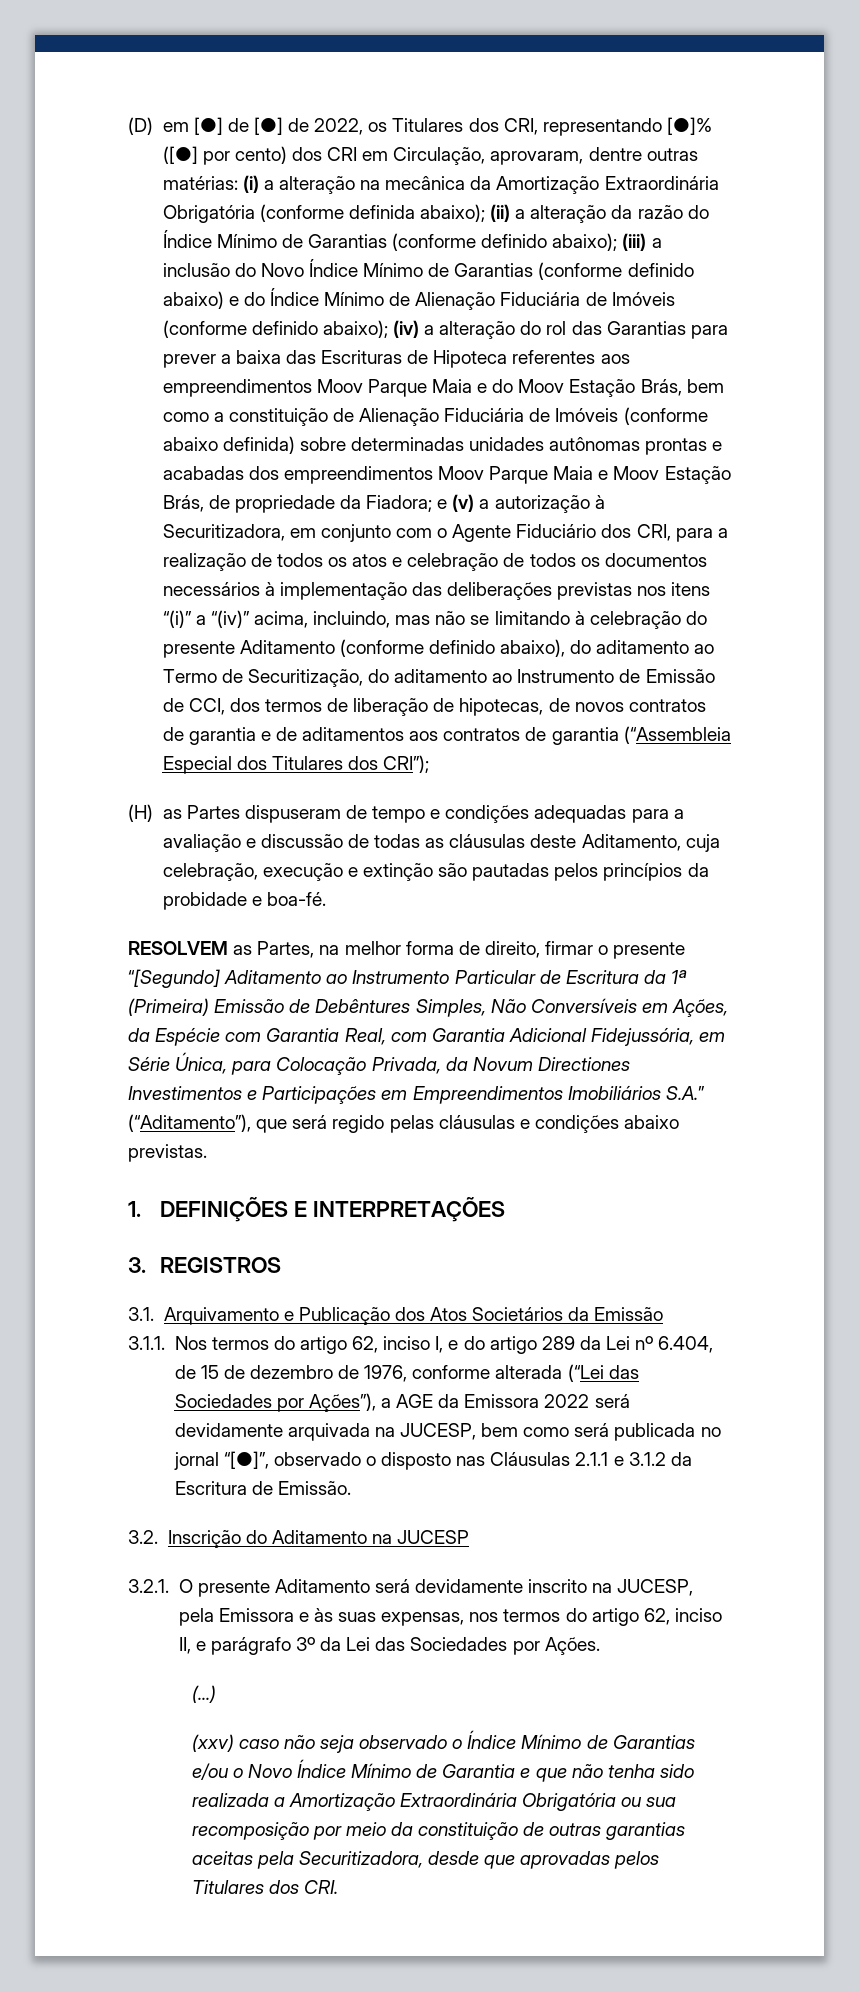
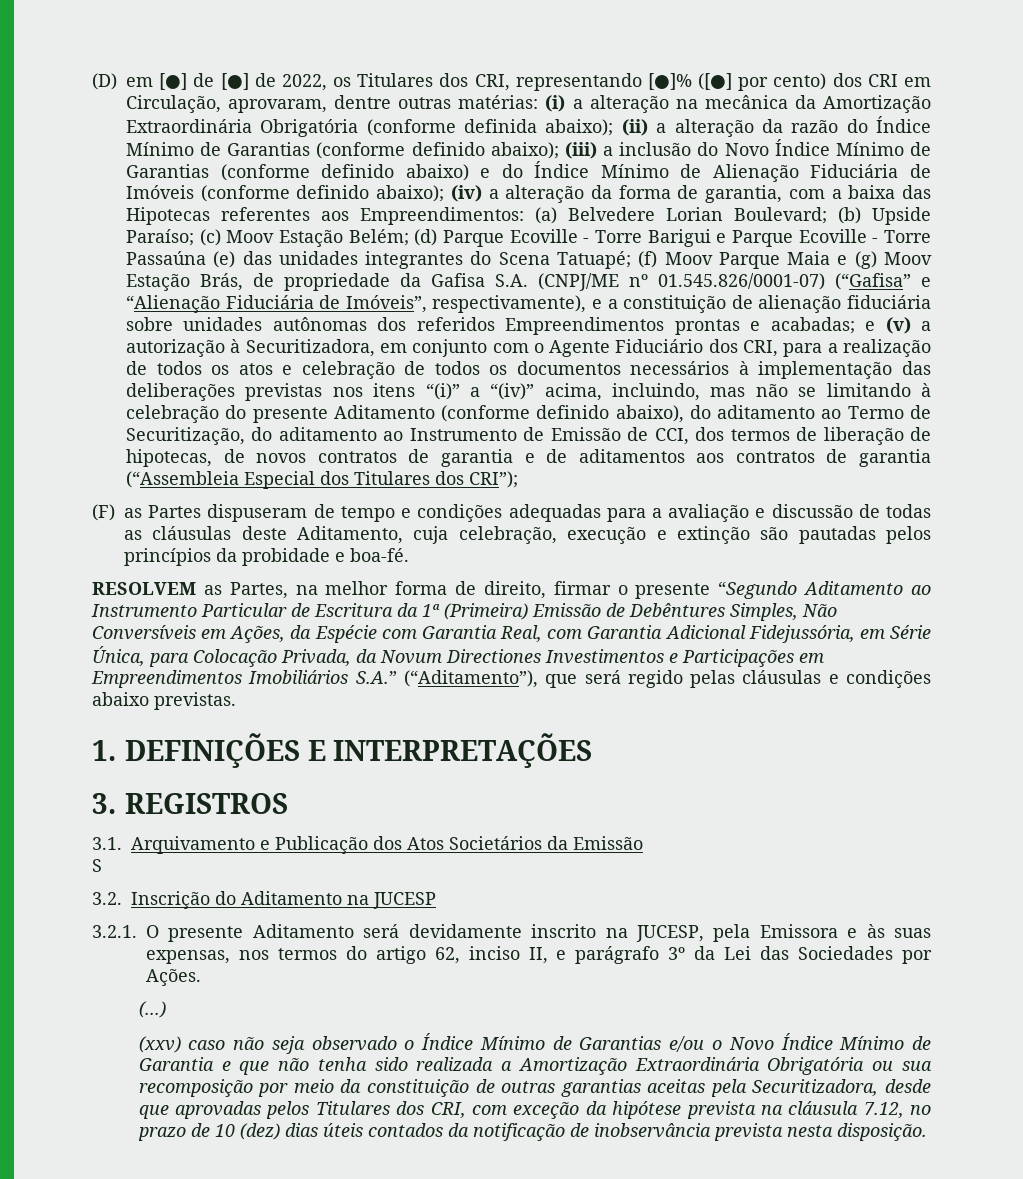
[520,321,728,339] [162,350,630,368] [162,379,724,397] [162,407,708,426] [162,436,723,455] [162,466,609,484] do rol das Garantias para prever a baixa das Escrituras de Hipoteca referentes aos empreendimentos Moov Parque Maia e do Moov Estação Brás, bem como a constituição de Alienação Fiduciária de Imóveis (conforme abaixo definida) sobre determinadas unidades autônomas prontas e acabadas dos empreendimentos Moov Parque Maia e -> [591,185,931,203] [126,207,931,225] [126,229,931,247] [126,251,877,269] da forma de garantia, com a baixa das Hipotecas referentes aos Empreendimentos: (a) Belvedere Lorian Boulevard; (b) Upside Paraíso; (c) Moov Estação Belém; (d) Parque Ecoville - Torre Barigui e Parque Ecoville - Torre Passaúna (e) das unidades integrantes do Scena Tatuapé; (f) Moov Parque Maia e (g)
[366,495,433,512] Fiadora; -> [431,273,931,291] [126,295,932,313] [126,317,855,335] Gafisa S.A. (CNPJ/ME nº 01.545.826/0001-07) (“Gafisa” e “Alienação Fiduciária de Imóveis”, respectivamente), e a constituição de alienação fiduciária sobre unidades autônomas dos referidos Empreendimentos prontas e acabadas;
[128,804,153,822] (H) -> [92,504,115,521] (F)
[128,969,220,988] “[Segundo] -> [718,581,798,599] “Segundo
[128,1336,714,1354] [174,1364,639,1382] [174,1393,630,1412] [174,1423,721,1441] [173,1451,692,1470] [174,1481,351,1495] 3.1.1. Nos termos do artigo 62, inciso I, e do artigo 289 da Lei nº 6.404, de 15 de dezembro de 1976, conforme alterada (“Lei das Sociedades por Ações”), a AGE da Emissora 2022 será devidamente arquivada na JUCESP, bem como será publicada no jornal “[●]”, observado o disposto nas Cláusulas 2.1.1 e 3.1.2 da Escritura de Emissão. -> [92,859,102,872] S
[303,1880,338,1894] CRI. -> [430,1101,932,1119] [137,1123,927,1141] CRI, com exceção da hipótese prevista na cláusula 7.12, no prazo de 10 (dez) dias úteis contados da notificação de inobservância prevista nesta disposição.

